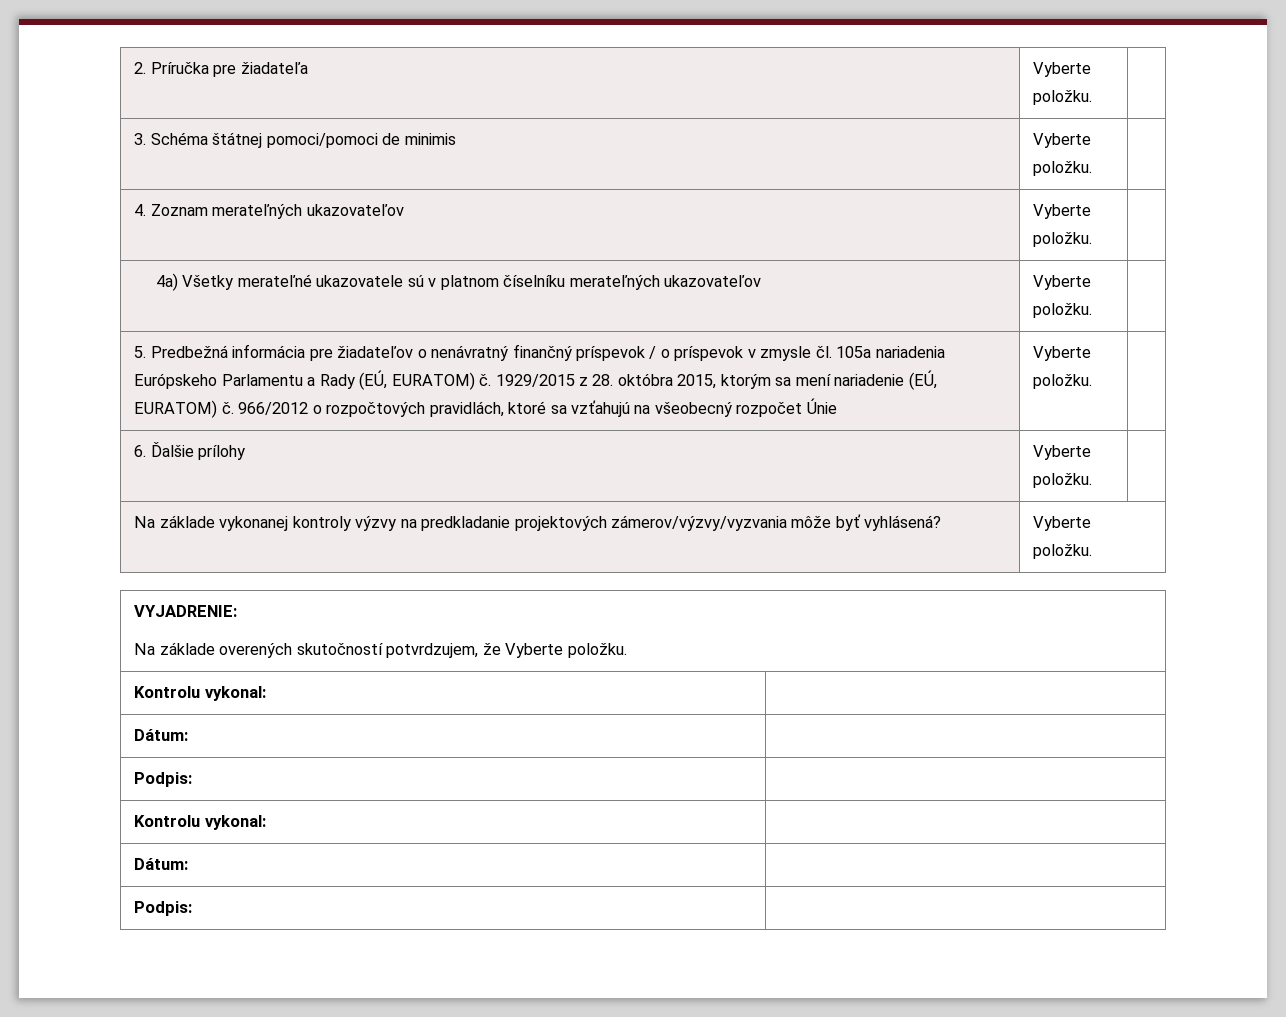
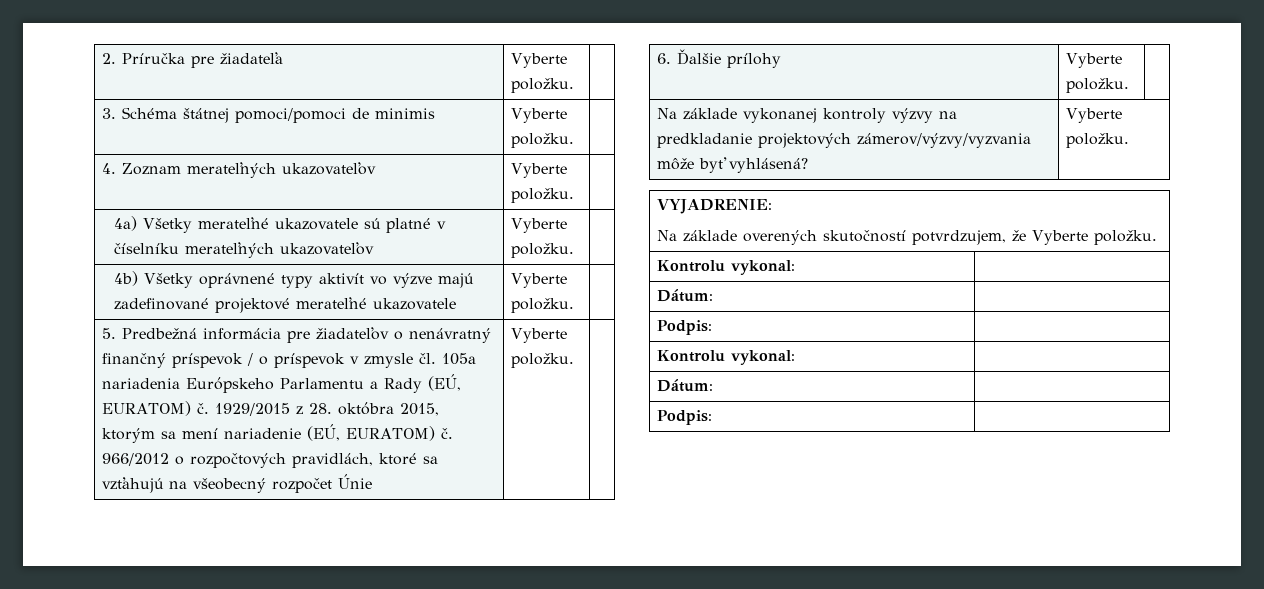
[428,275,499,290] v platnom -> [386,218,447,233] platné v
(1093, 310) none -> [114,271,475,288] [114,297,457,313] [511,273,568,288] [511,298,575,313] // 4b) Všetky oprávnené typy aktivít vo výzve majú zadefinované projektové merateľné ukazovatele | Vyberte položku. |

